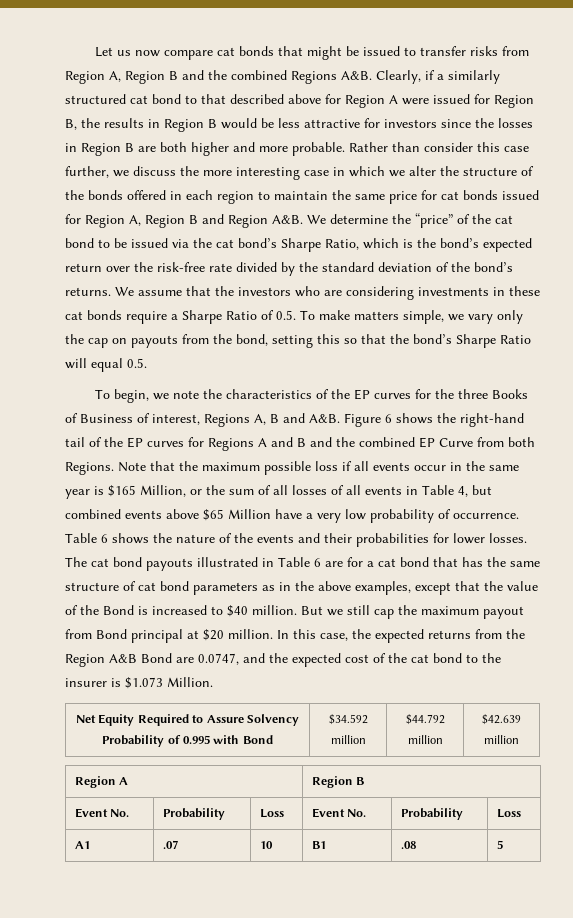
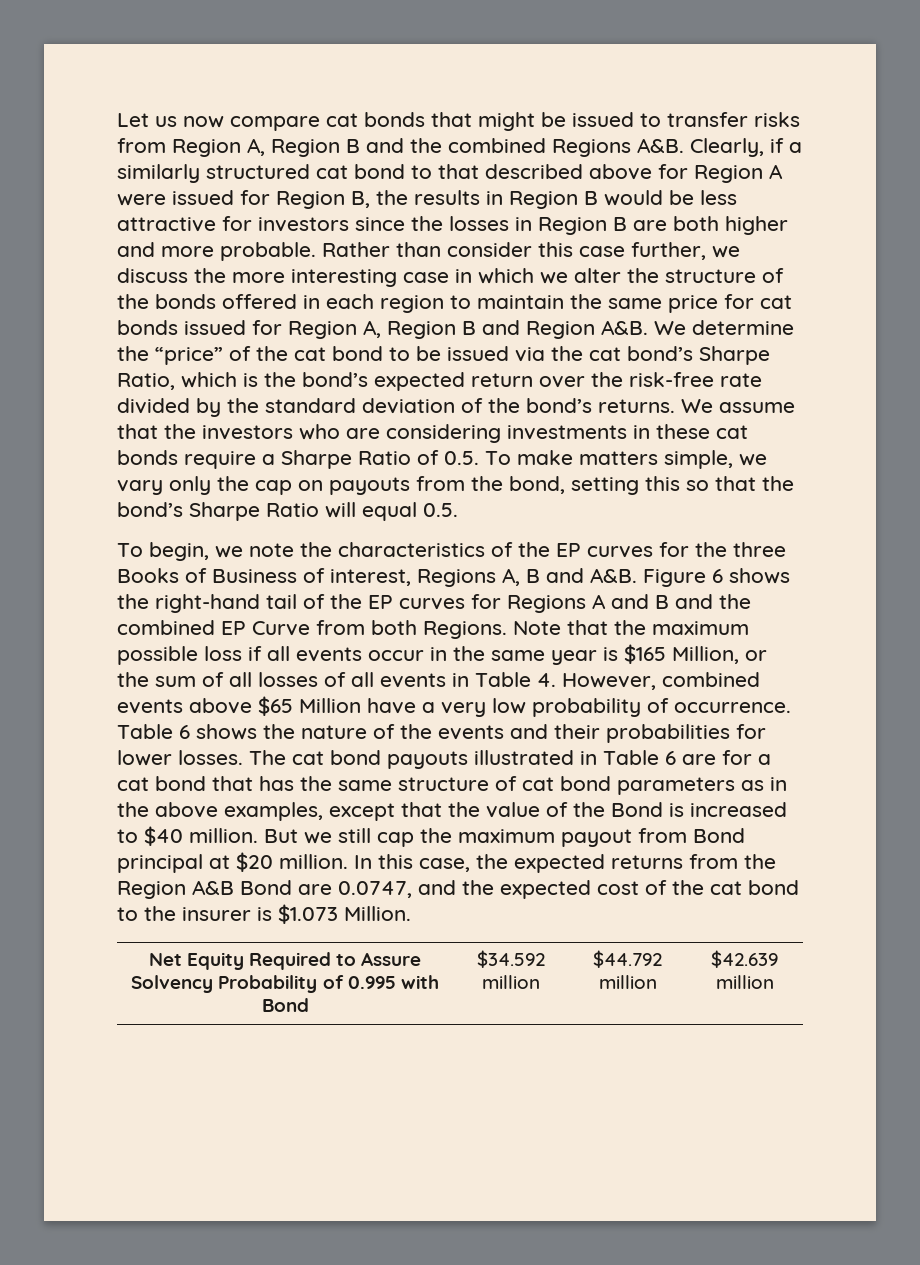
[458,485,492,497] 4, but -> [537,673,656,690] 4. However,
[75,776,129,788] [312,776,365,788] [75,808,130,818] [163,808,226,820] [260,809,285,818] [312,808,367,818] [401,808,464,820] [497,809,522,818] [75,841,91,849] [163,840,179,849] [260,841,274,849] [312,841,327,849] [401,841,417,849] [497,840,504,849] // Region A | Region B // Event No. | Probability | Loss | Event No. | Probability | Loss // A1 | .07 | 10 | B1 | .08 | 5 -> (774, 982) none

